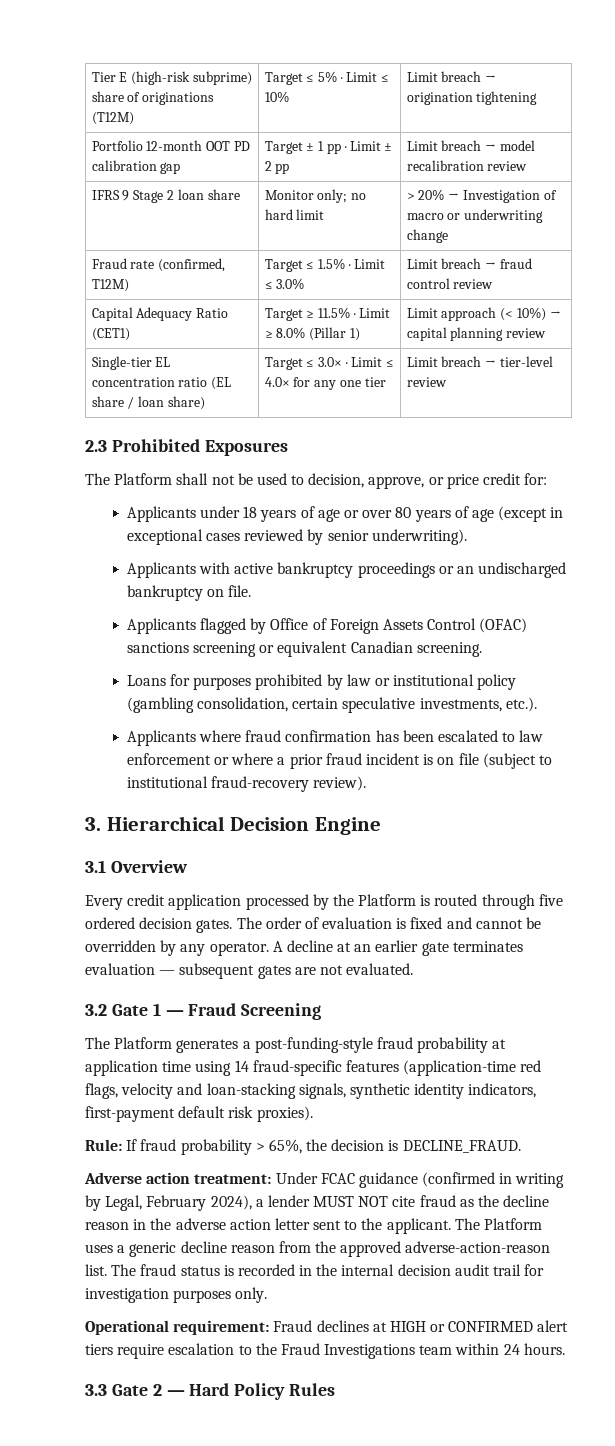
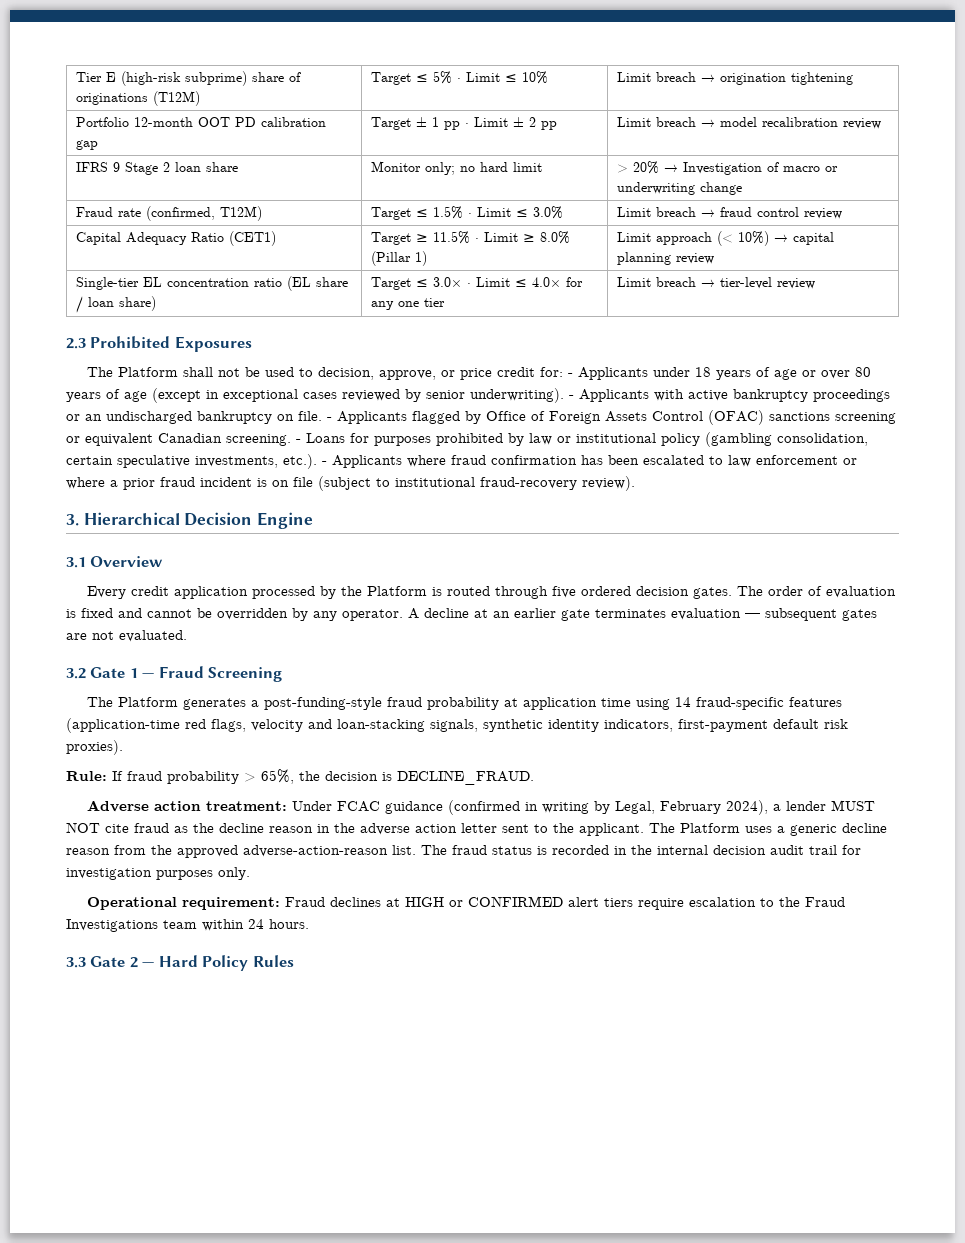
(548, 479) // -> [568,373,574,377] -
(467, 537) // -> [569,395,574,399] -
(252, 591) // -> [327,417,332,421] -
(482, 649) // -> [296,439,301,443] -
(537, 704) // -> [322,461,327,465] -

